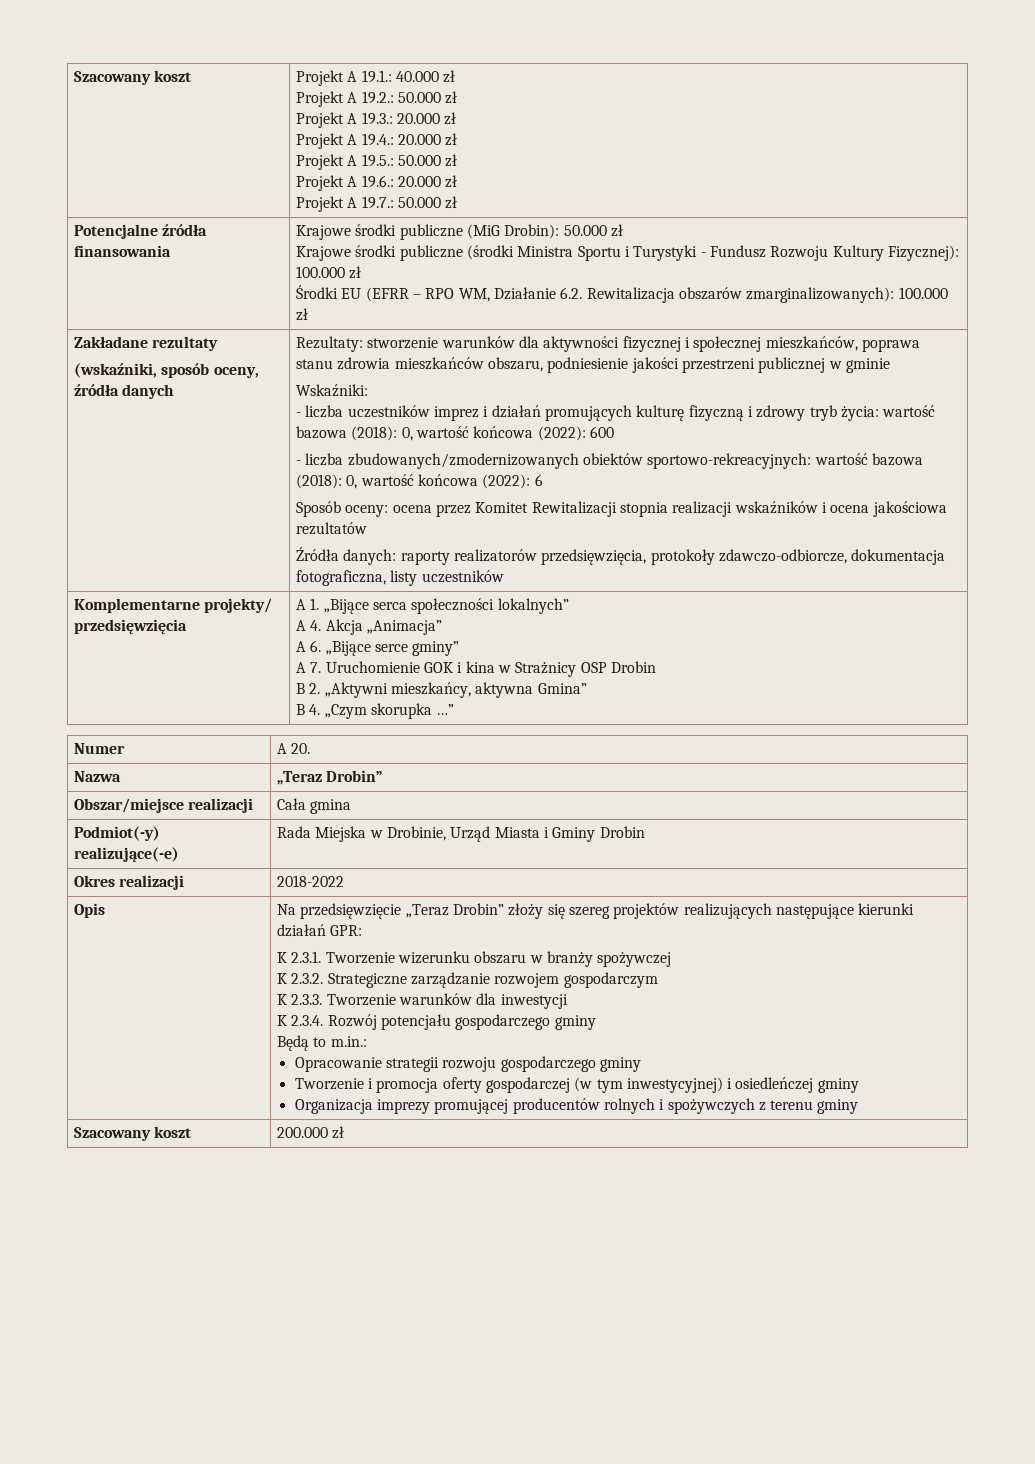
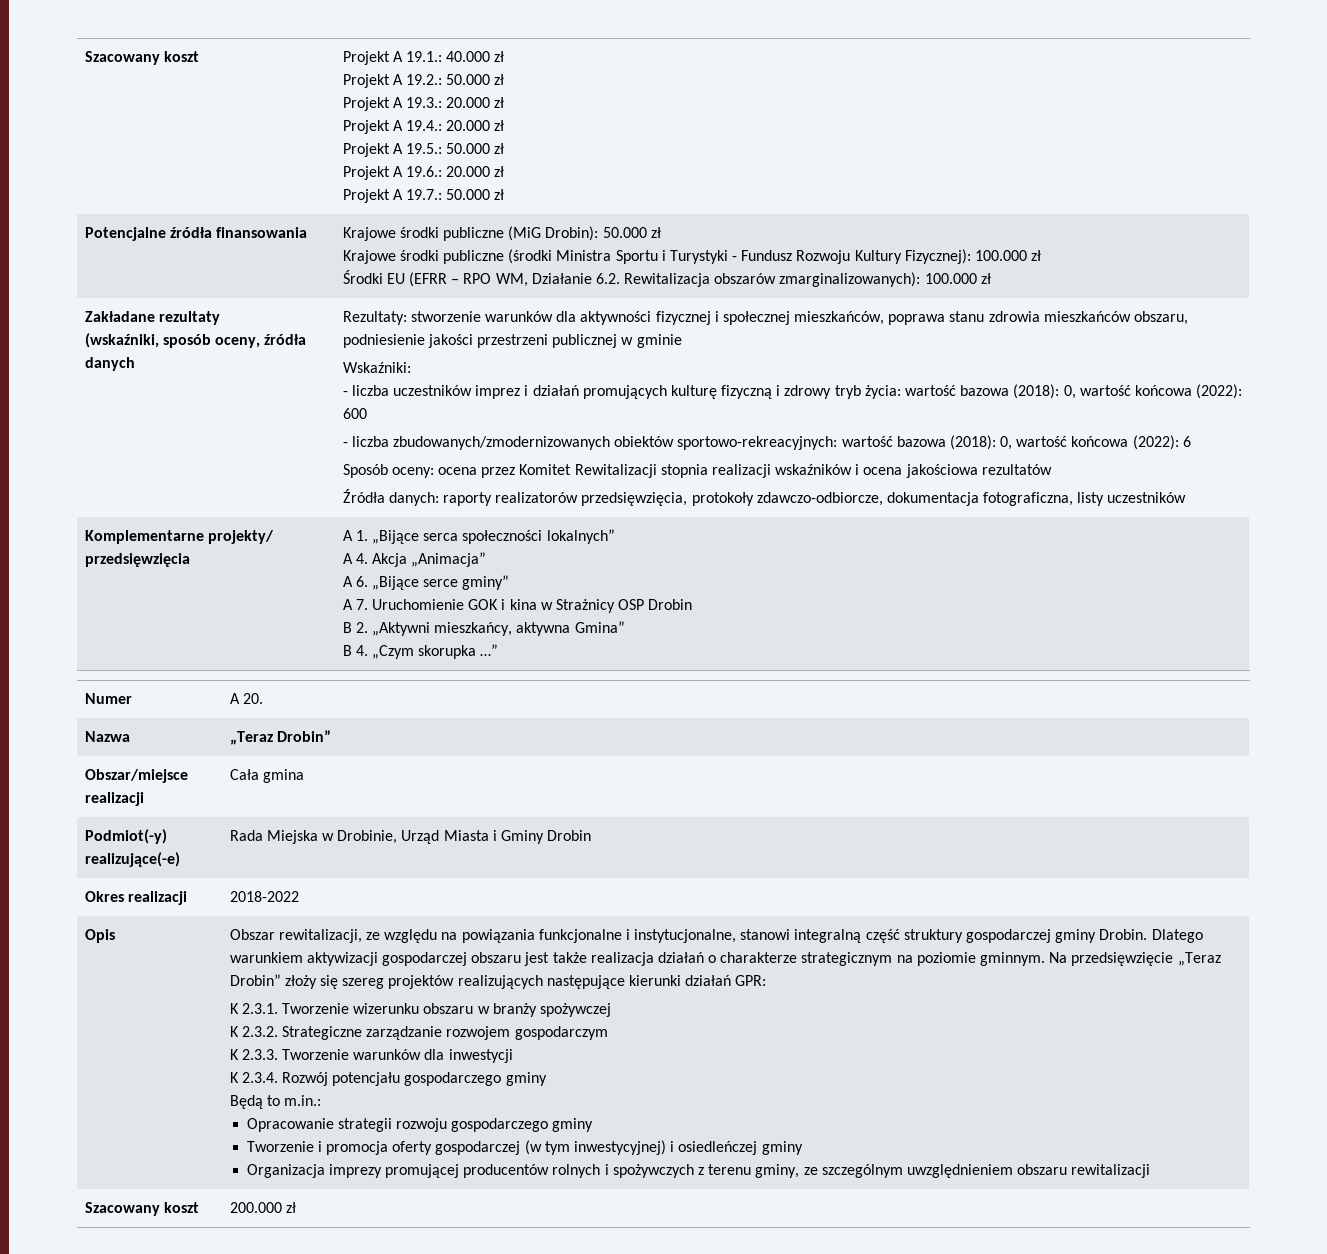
(106, 910) none -> [229,929,1203,943] [229,952,1046,966] Obszar rewitalizacji, ze względu na powiązania funkcjonalne i instytucjonalne, stanowi integralną część struktury gospodarczej gminy Drobin. Dlatego warunkiem aktywizacji gospodarczej obszaru jest także realizacja działań o charakterze strategicznym na poziomie gminnym.
[817,1099,859,1114] gminy -> [755,1164,1151,1178] gminy, ze szczególnym uwzględnieniem obszaru rewitalizacji

